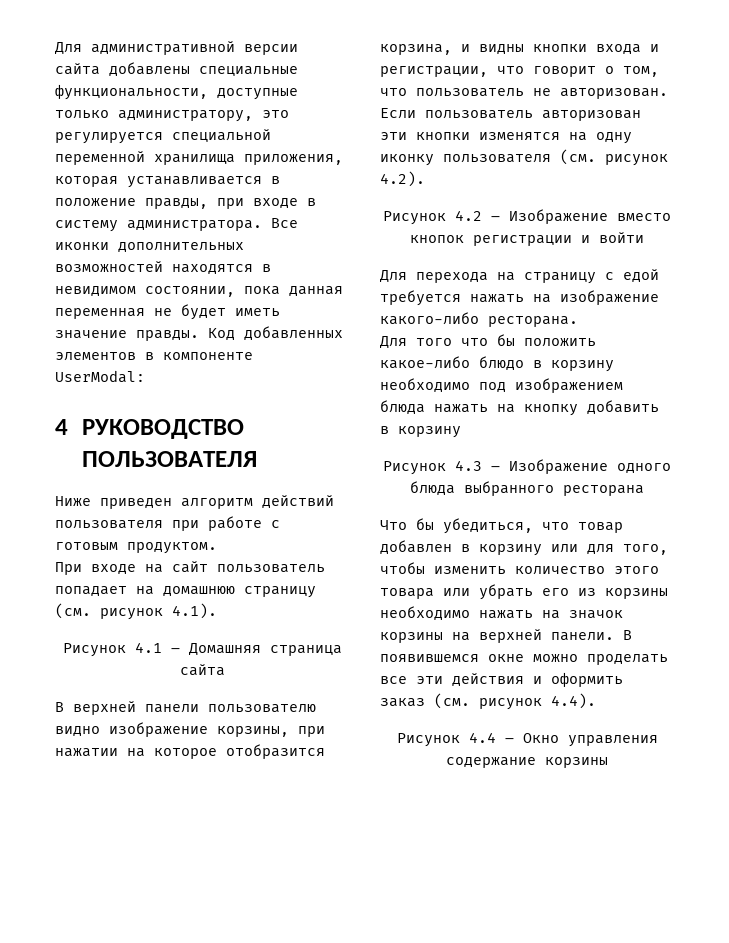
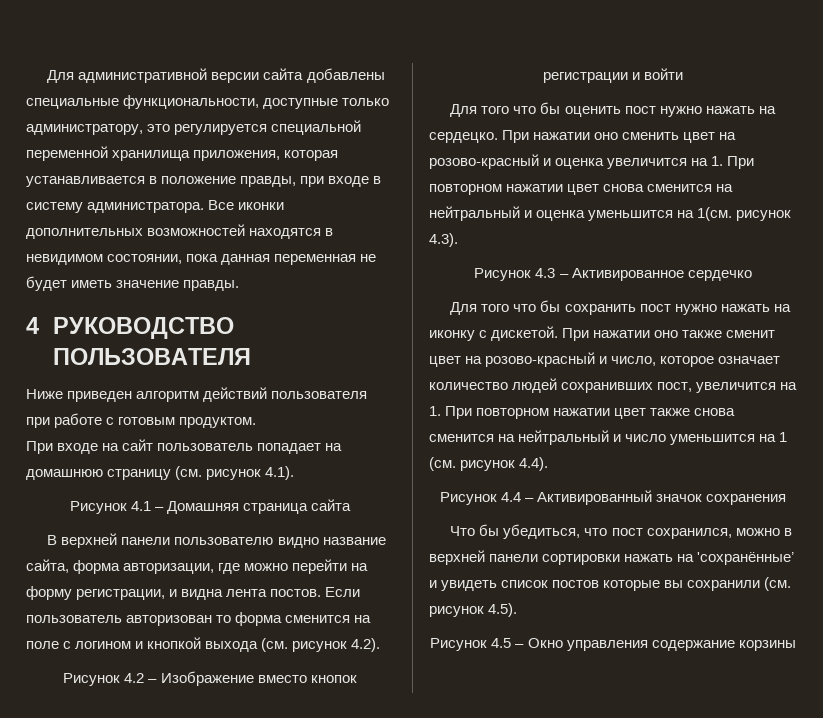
[208,326,343,340] [55,352,253,361] [55,370,145,383] Код добавленных элементов в компоненте UserModal: -> (240, 285) none
[109,722,325,737] [55,744,325,759] [380,44,659,55] [380,66,659,77] [380,88,668,99] [380,108,641,121] [380,132,632,144] [380,154,551,166] изображение корзины, при нажатии на которое отобразится корзина, и видны кнопки входа и регистрации, что говорит о том, что пользователь не авторизован. Если пользователь авторизован эти кнопки изменятся на одну иконку пользователя -> [322,537,386,545] [26,559,369,574] [26,586,361,600] [26,612,372,626] [26,637,259,652] название сайта, форма авторизации, где можно перейти на форму регистрации, и видна лента постов. Если пользователь авторизован то форма сменится на поле с логином и кнопкой выхода
[416,269,659,284] [380,290,659,306] [380,312,578,327] [380,334,596,348] [380,356,614,372] [380,378,623,393] [380,400,659,416] [380,426,461,438] [383,459,671,475] [410,481,644,496] [380,518,623,534] [380,540,668,556] [380,562,659,575] [380,584,668,600] [380,606,623,620] [380,629,632,643] [380,654,668,665] [380,672,623,687] [380,698,425,707] перехода на страницу с едой требуется нажать на изображение какого-либо ресторана. // Для того что бы положить какое-либо блюдо в корзину необходимо под изображением блюда нажать на кнопку добавить в корзину // Рисунок 4.3 – Изображение одного блюда выбранного ресторана // Что бы убедиться, что товар добавлен в корзину или для того, чтобы изменить количество этого товара или убрать его из корзины необходимо нажать на значок корзины на верхней панели. В появившемся окне можно проделать все эти действия и оформить заказ -> [481,102,776,117] [429,130,737,143] [429,154,755,169] [429,184,734,195] [429,206,792,221] [429,233,458,247] [474,268,752,281] [450,300,791,315] [429,326,776,341] [429,352,781,367] [429,378,798,393] [429,406,736,419] [429,430,788,445] того что бы оценить пост нужно нажать на сердецко. При нажатии оно сменить цвет на розово-красный и оценка увеличится на 1. При повторном нажатии цвет снова сменится на нейтральный и оценка уменьшится на 1(см. рисунок 4.3). // Рисунок 4.3 – Активированное сердечко // Для того что бы сохранить пост нужно нажать на иконку с дискетой. При нажатии оно также сменит цвет на розово-красный и число, которое означает количество людей сохранивших пост, увеличится на 1. При повторном нажатии цвет также снова сменится на нейтральный и число уменьшится на 1
(514, 740) none -> [537,490,787,505] [450,524,792,539] [429,550,795,565] [429,577,792,591] [429,603,518,617] [430,638,525,651] Активированный значок сохранения // Что бы убедиться, что пост сохранился, можно в верхней панели сортировки нажать на 'сохранённые’ и увидеть список постов которые вы сохранили (см. рисунок 4.5). // Рисунок 4.5 –

